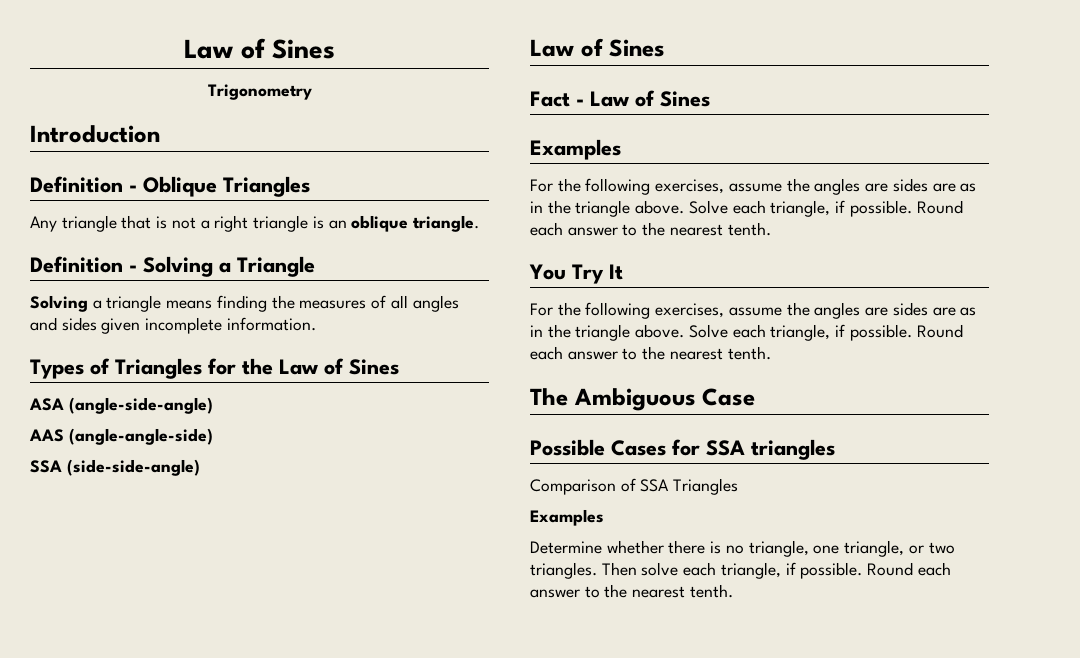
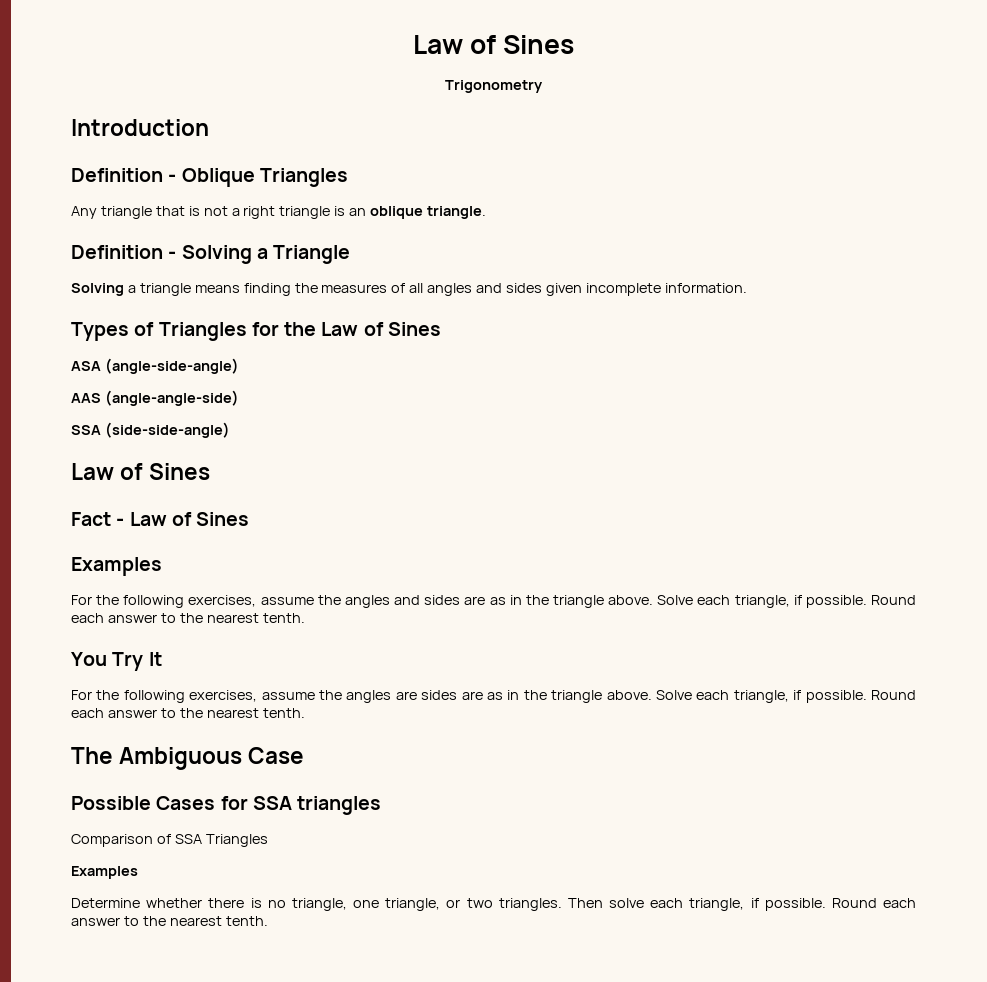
[865,183,889,192] are -> [394,595,421,605] and

